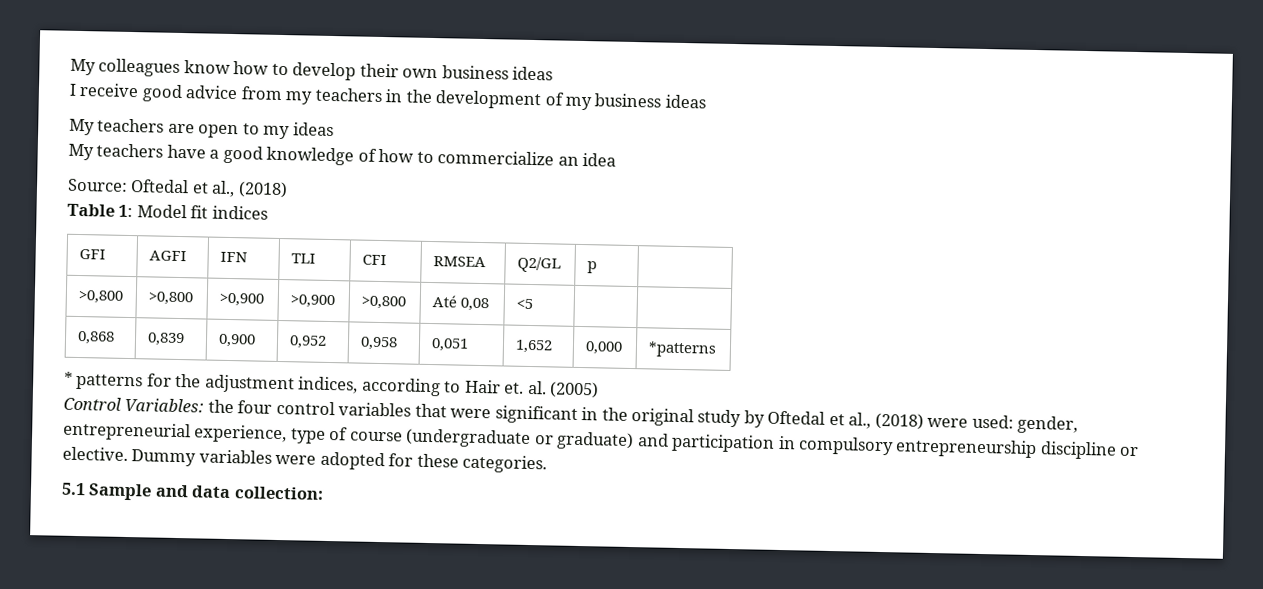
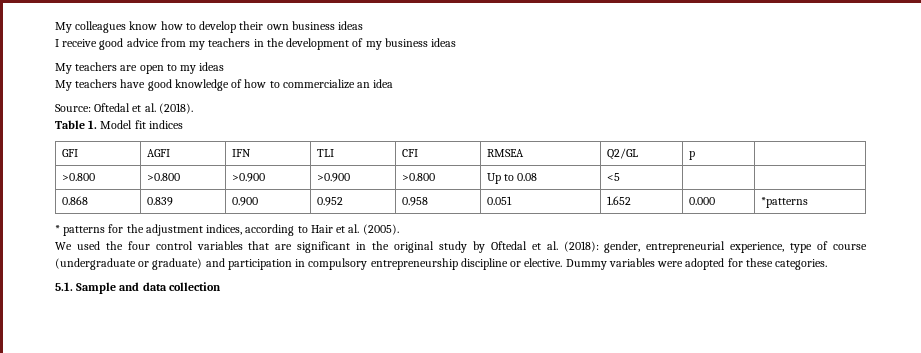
[209,149,220,159] a -> (146, 83) none
[211,180,288,199] al., (2018) -> [144,103,193,114] al. (2018).
[118,204,134,218] 1: -> [88,120,98,129] 1.
[77,289,123,304] [147,291,193,306] [218,292,264,307] [289,294,335,309] [360,295,406,310] [431,295,489,312] [515,298,533,310] [76,330,115,345] [146,332,185,347] [217,333,256,348] [288,335,327,349] [359,336,398,351] [430,338,469,352] [514,339,553,354] [584,341,623,355] >0,800 | >0,800 | >0,900 | >0,900 | >0,800 | Até 0,08 | <5 | | // 0,868 | 0,839 | 0,900 | 0,952 | 0,958 | 0,051 | 1,652 | 0,000 -> [61,173,95,181] [146,173,180,181] [231,173,265,182] [316,173,350,182] [401,173,435,181] [486,173,538,184] [606,173,620,181] [61,196,88,205] [146,197,173,206] [231,197,258,206] [316,197,343,206] [401,197,428,206] [486,196,512,205] [606,196,631,205] [688,197,715,205] >0.800 | >0.800 | >0.900 | >0.900 | >0.800 | Up to 0.08 | <5 | | // 0.868 | 0.839 | 0.900 | 0.952 | 0.958 | 0.051 | 1.652 | 0.000
[504,380,600,399] [63,396,205,413] et. al. (2005) // Control Variables: -> [336,224,399,235] [55,241,100,250] et al. (2005). // We used
[450,408,492,419] were -> [275,244,293,250] are
[848,412,1014,430] al., (2018) were used: -> [546,241,599,252] al. (2018):
[61,482,86,496] 5.1 -> [55,282,73,291] 5.1.
[233,486,324,500] collection: -> [168,282,221,291] collection

